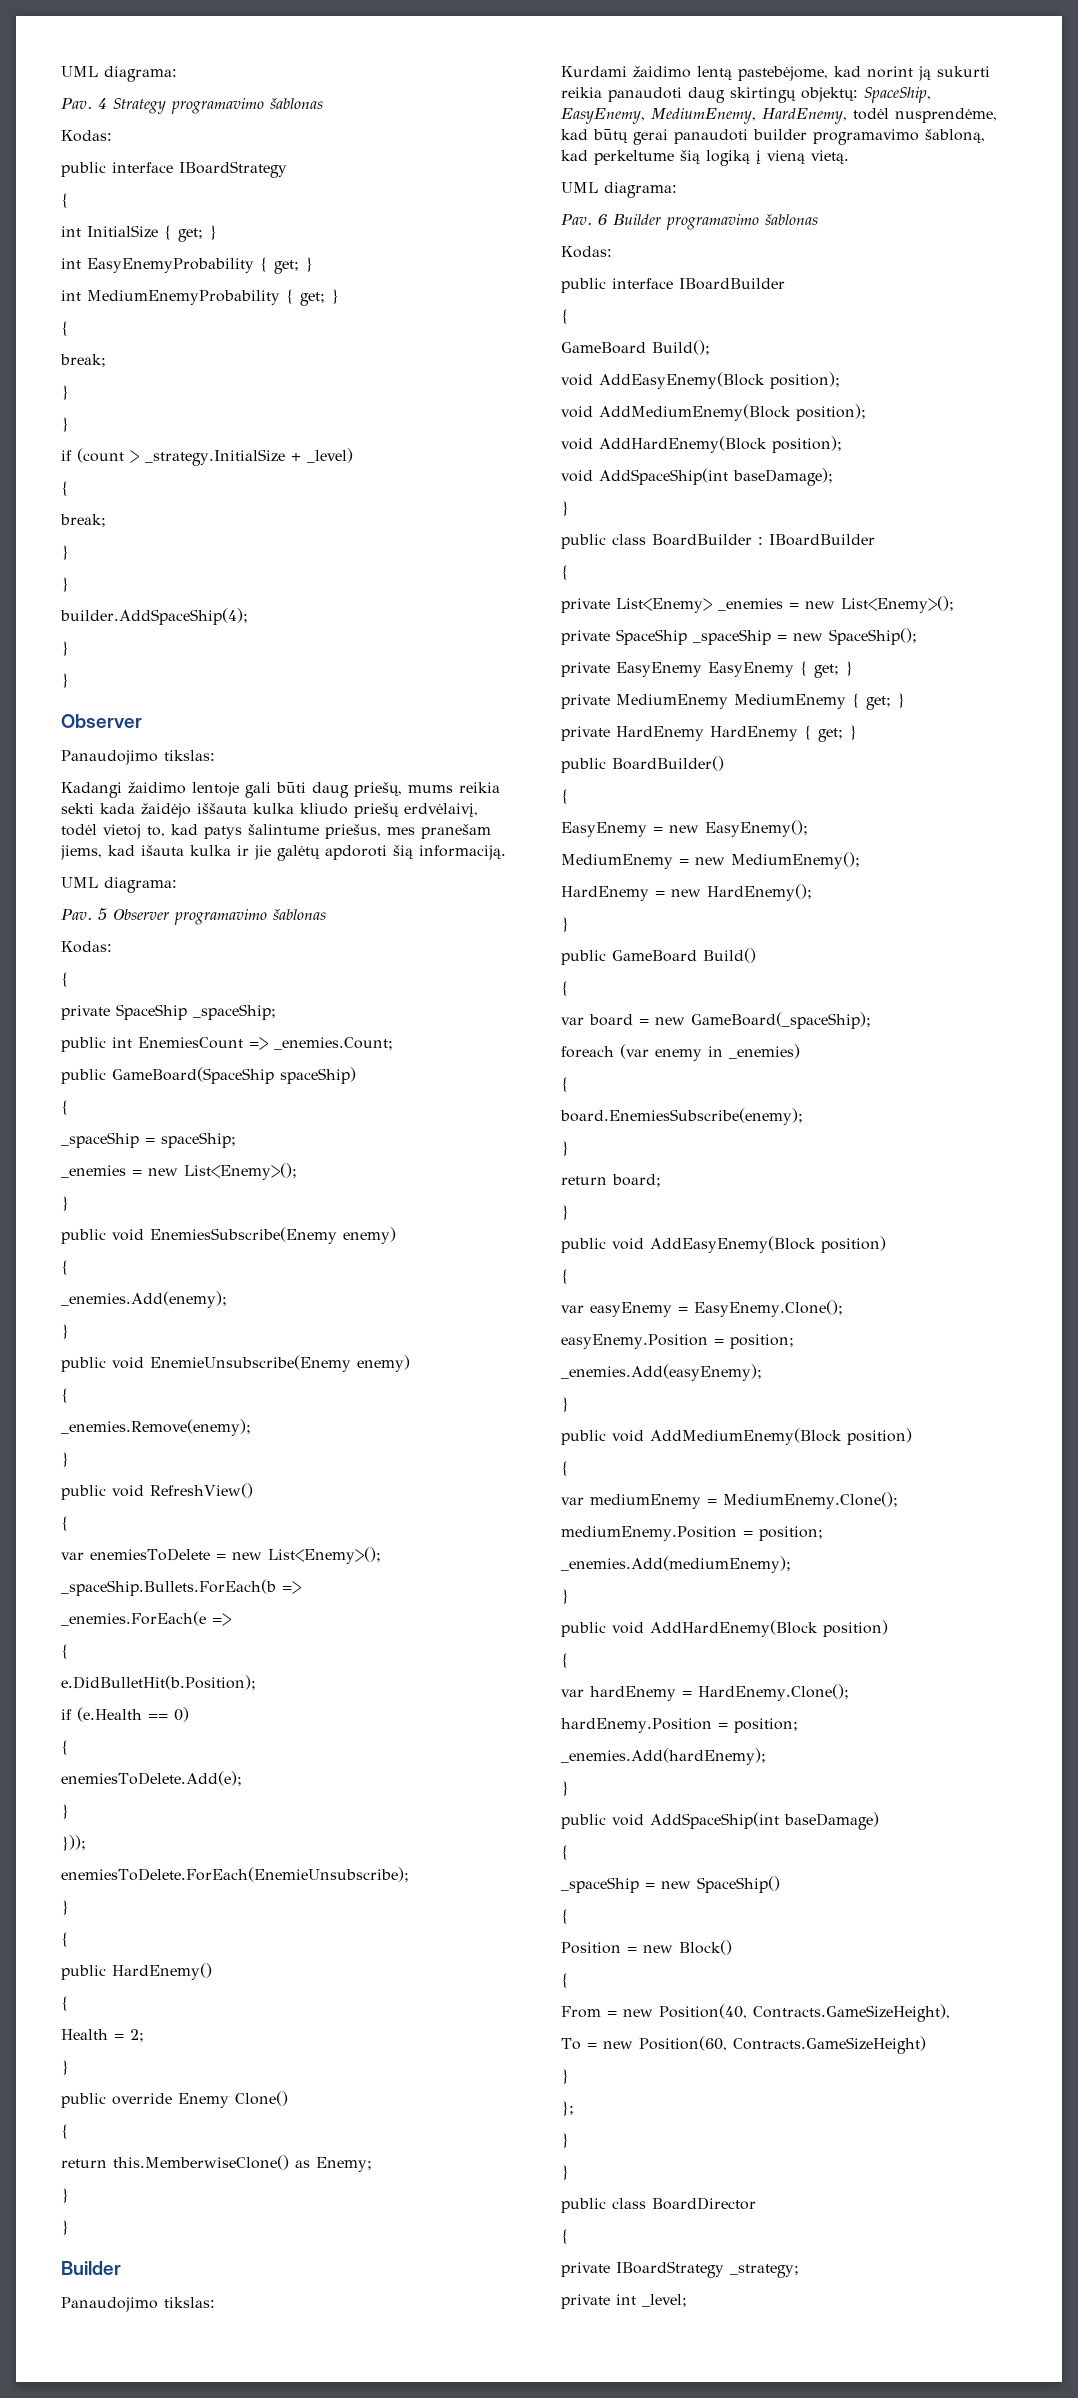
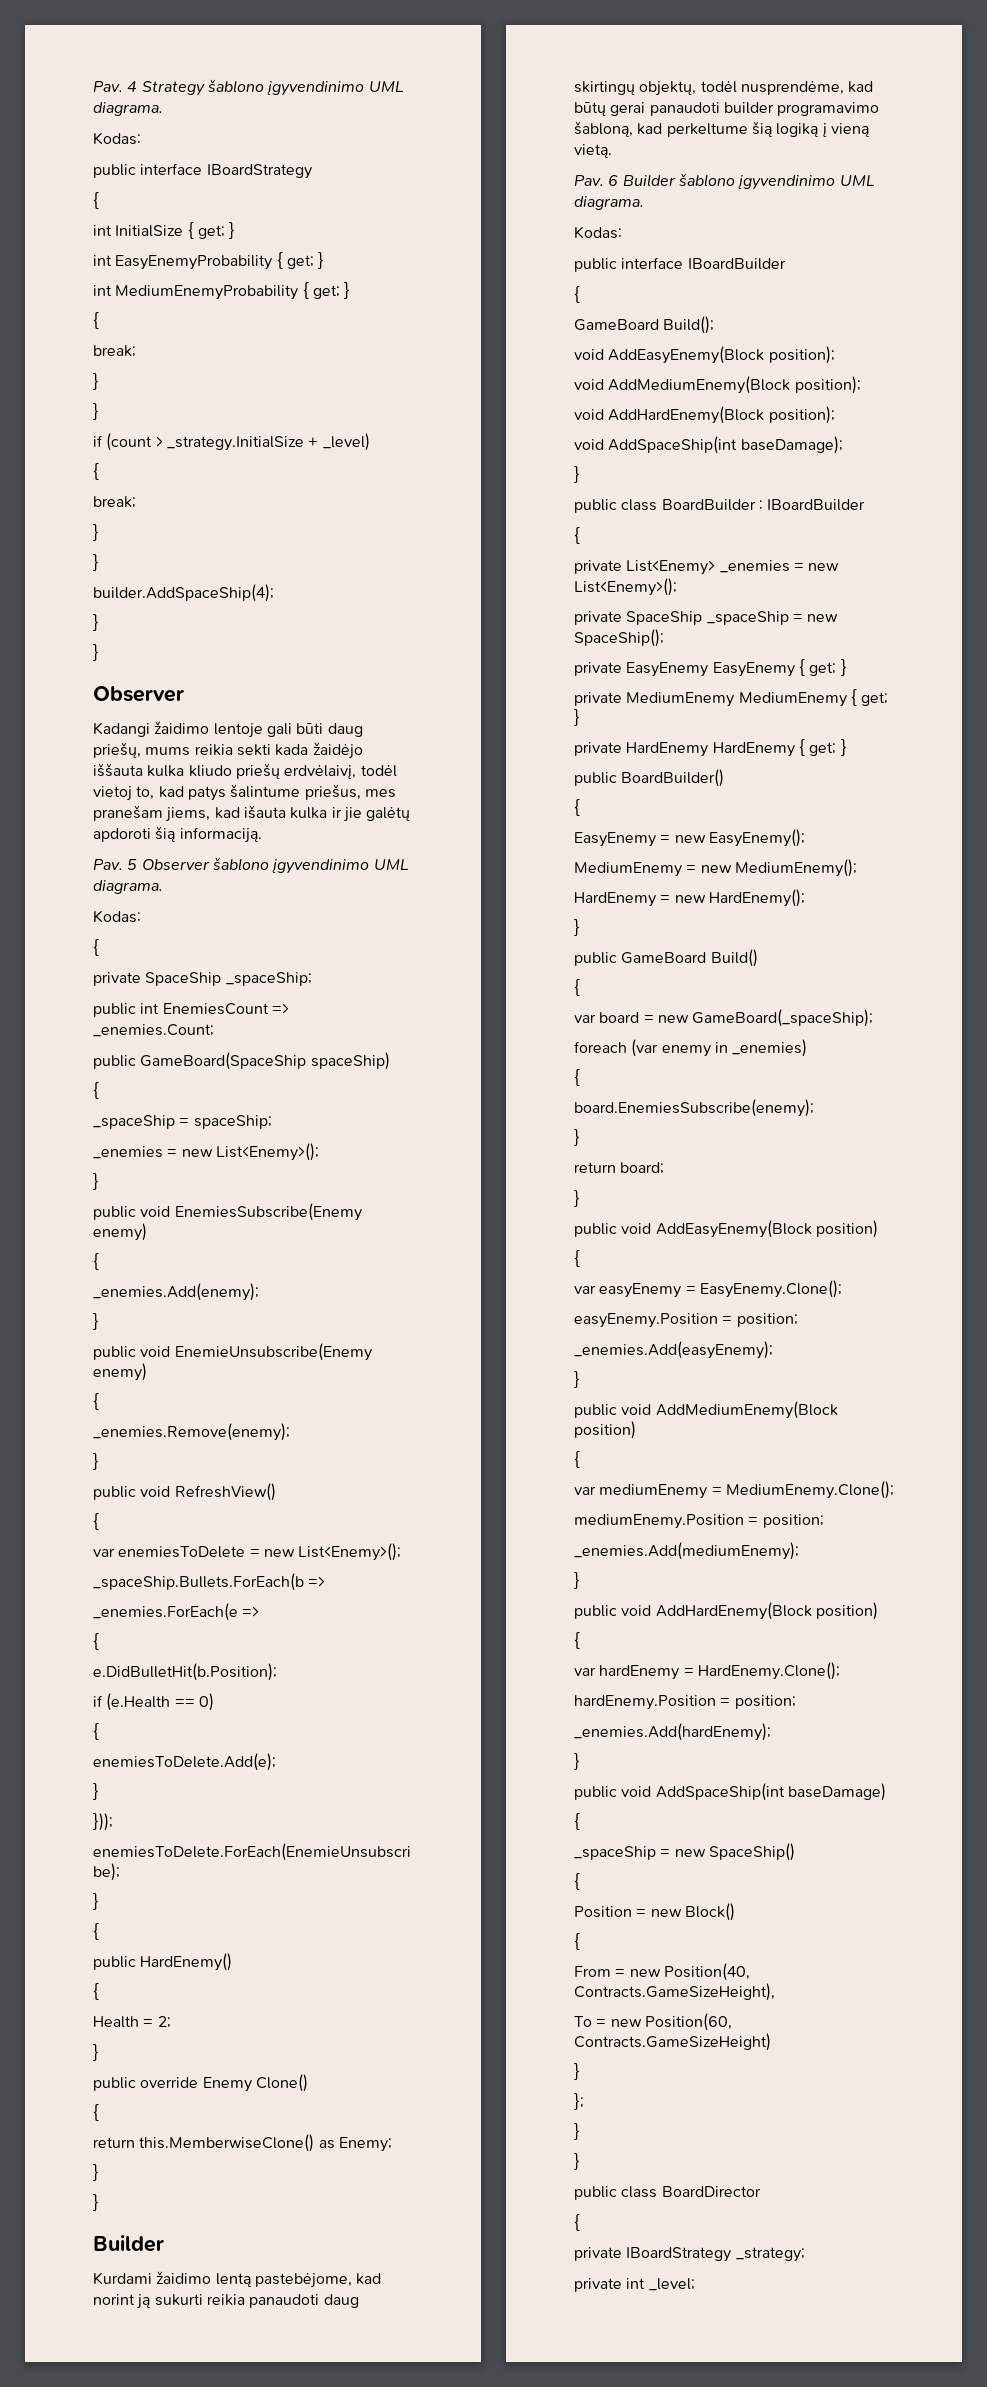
[61,66,177,82] UML diagrama: // -> (93, 86) none
[170,98,323,114] programavimo šablonas -> [207,79,404,96] [93,102,163,116] šablono įgyvendinimo UML diagrama.
[61,750,215,765] // Panaudojimo tikslas: -> (184, 694) none
[61,877,177,893] // UML diagrama: -> (262, 835) none
[173,909,326,925] programavimo šablonas -> [212,857,409,874] [93,880,163,894] šablono įgyvendinimo UML diagrama.
[61,2297,215,2312] // Panaudojimo tikslas: -> (164, 2243) none
[801,87,931,103] [561,108,847,124] objektų: SpaceShip, EasyEnemy, MediumEnemy, HardEnemy, -> [639,81,697,96] objektų,
[561,182,677,198] // UML diagrama: -> (612, 151) none
[665,214,818,230] programavimo šablonas -> [678,173,875,190] [574,196,644,210] šablono įgyvendinimo UML diagrama.

